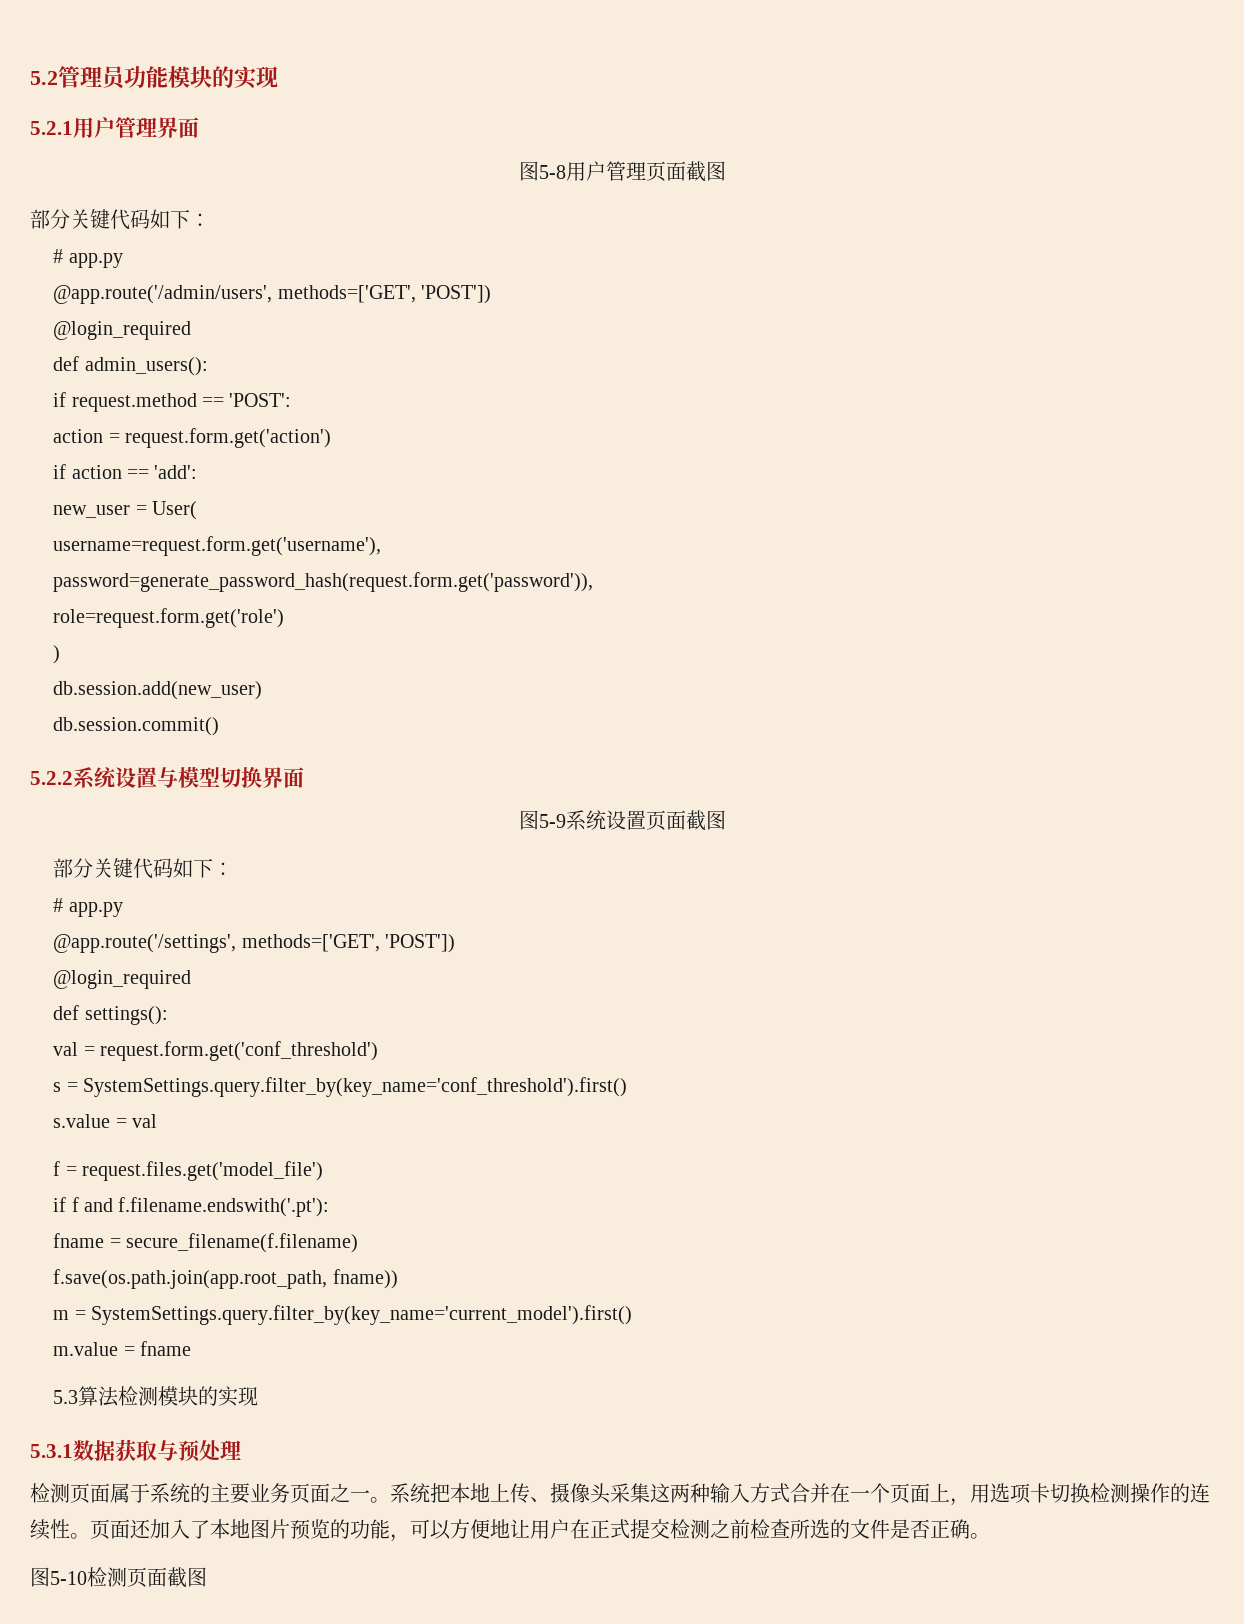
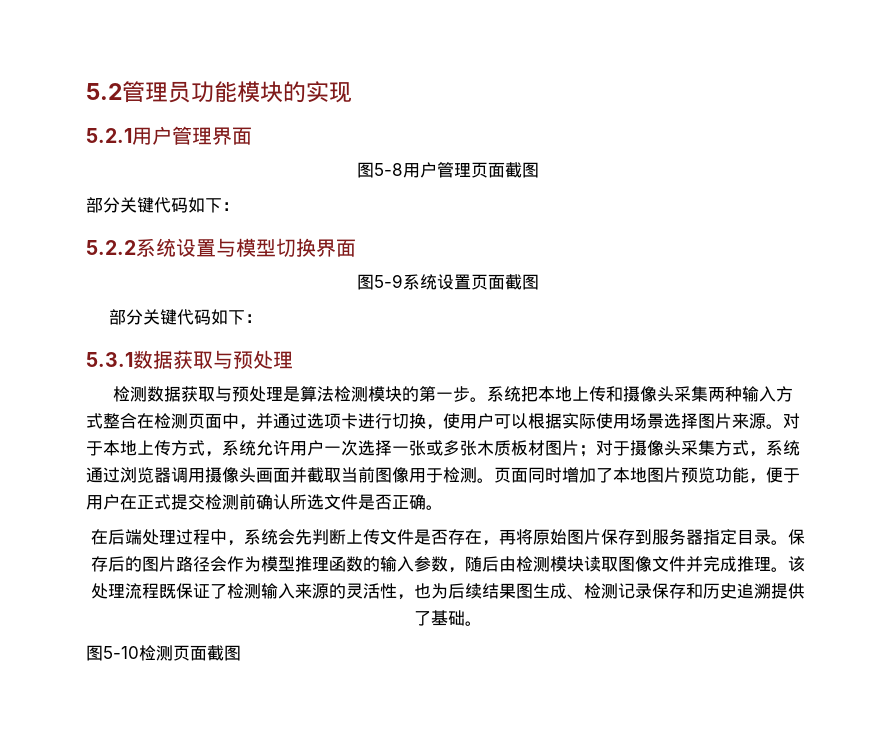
[53,249,123,268] [53,285,491,304] [53,321,192,340] [53,356,208,376] [53,392,292,412] [53,428,331,448] [53,464,198,479] [53,501,197,520] [53,536,382,556] [53,572,594,592] [53,608,285,628] [53,645,61,664] [53,681,263,700] [53,717,220,736] // # app.py // @app.route('/admin/users', methods=['GET', 'POST']) // @login_required // def admin_users(): // if request.method == 'POST': // action = request.form.get('action') // if action == 'add': // new_user = User( // username=request.form.get('username'), // password=generate_password_hash(request.form.get('password')), // role=request.form.get('role') // ) // db.session.add(new_user) // db.session.commit() -> (239, 206) none
[53,898,123,917] [53,934,455,953] [53,970,192,989] [53,1005,168,1025] [53,1041,378,1061] [53,1077,627,1097] [53,1114,157,1128] [53,1161,323,1181] [53,1197,330,1217] [53,1233,358,1253] [53,1269,398,1289] [53,1305,632,1325] [53,1341,191,1356] [53,1386,259,1407] // # app.py // @app.route('/settings', methods=['GET', 'POST']) // @login_required // def settings(): // val = request.form.get('conf_threshold') // s = SystemSettings.query.filter_by(key_name='conf_threshold').first() // s.value = val // f = request.files.get('model_file') // if f and f.filename.endswith('.pt'): // fname = secure_filename(f.filename) // f.save(os.path.join(app.root_path, fname)) // m = SystemSettings.query.filter_by(key_name='current_model').first() // m.value = fname // 5.3算法检测模块的实现 -> (262, 318) none
[70,1483,370,1504] 页面属于系统的主要业务页面之一 -> [147,386,471,402] 数据获取与预处理是算法检测模块的第一步
[530,1483,670,1504] 、摄像头采集这 -> [606,386,709,402] 和摄像头采集
[790,1483,1210,1506] [30,1519,530,1542] 合并在一个页面上，用选项卡切换检测操作的连续性。页面还加入了本地图片预览的功能，可以方便地让 -> [103,413,800,430] [86,440,800,457] [86,467,800,484] 整合在检测页面中，并通过选项卡进行切换，使用户可以根据实际使用场景选择图片来源。对于本地上传方式，系统允许用户一次选择一张或多张木质板材图片；对于摄像头采集方式，系统通过浏览器调用摄像头画面并截取当前图像用于检测。页面同时增加了本地图片预览功能，便于
[710,1519,850,1539] 之前检查所选的 -> [239,494,324,510] 前确认所选
(990, 1536) none -> [91,529,805,546] [91,556,805,573] [91,583,805,600] [414,610,482,626] // 在后端处理过程中，系统会先判断上传文件是否存在，再将原始图片保存到服务器指定目录。保存后的图片路径会作为模型推理函数的输入参数，随后由检测模块读取图像文件并完成推理。该处理流程既保证了检测输入来源的灵活性，也为后续结果图生成、检测记录保存和历史追溯提供了基础。

